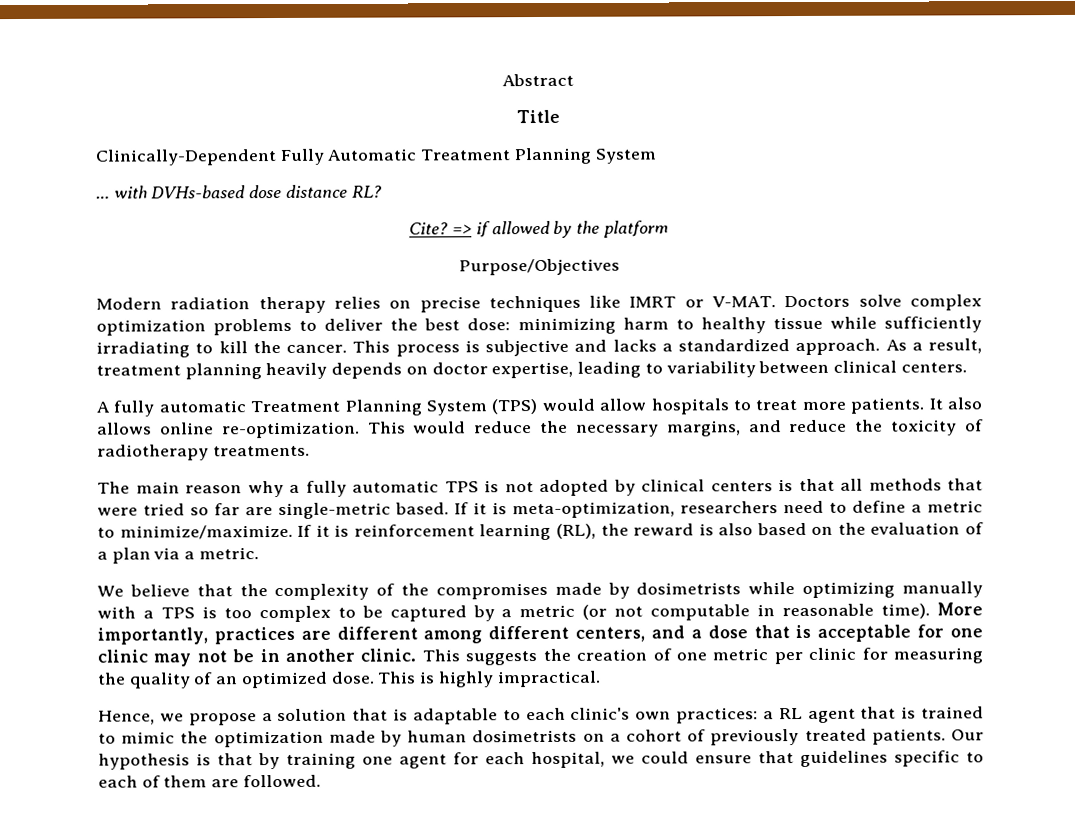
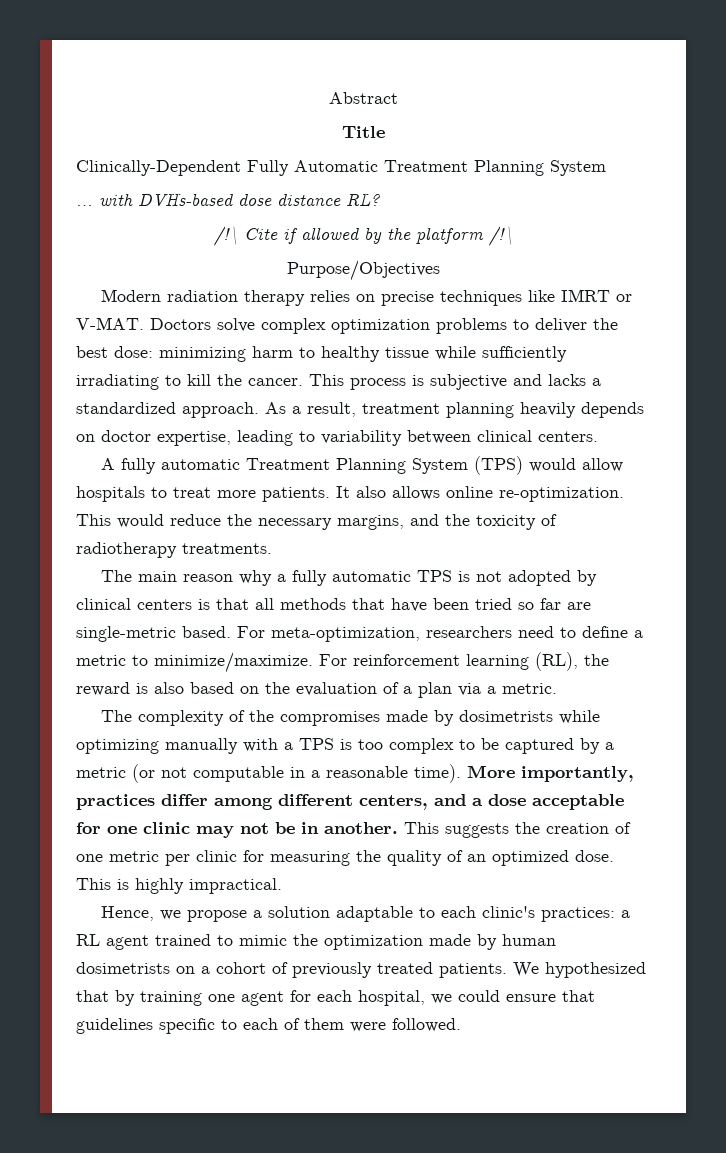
[409,222,473,235] Cite? => -> [213,226,278,246] /!\ Cite
(669, 229) none -> [488,226,513,246] /!\
[789,419,848,433] reduce -> (439, 520) none
[97,507,138,516] were -> [391,598,469,612] have been
[454,502,507,515] If it is -> [237,626,265,638] For
[297,524,350,537] If it is -> [319,654,347,666] For
[97,584,268,597] We believe that the -> [101,710,133,722] The
(776, 610) none -> [311,770,320,778] a
[300,626,418,640] are different -> [161,794,208,806] differ
[753,624,812,639] that is -> (526, 800) none
[285,648,417,662] another clinic. -> [324,822,398,834] another.
[352,708,409,721] that is -> (331, 912) none
[635,711,672,720] own -> (536, 912) none
[860,706,917,719] that is -> (149, 942) none
[951,729,985,741] [98,753,211,770] Our hypothesis is -> [513,962,646,978] We hypothesized
[211,779,240,788] are -> [350,1022,386,1032] were

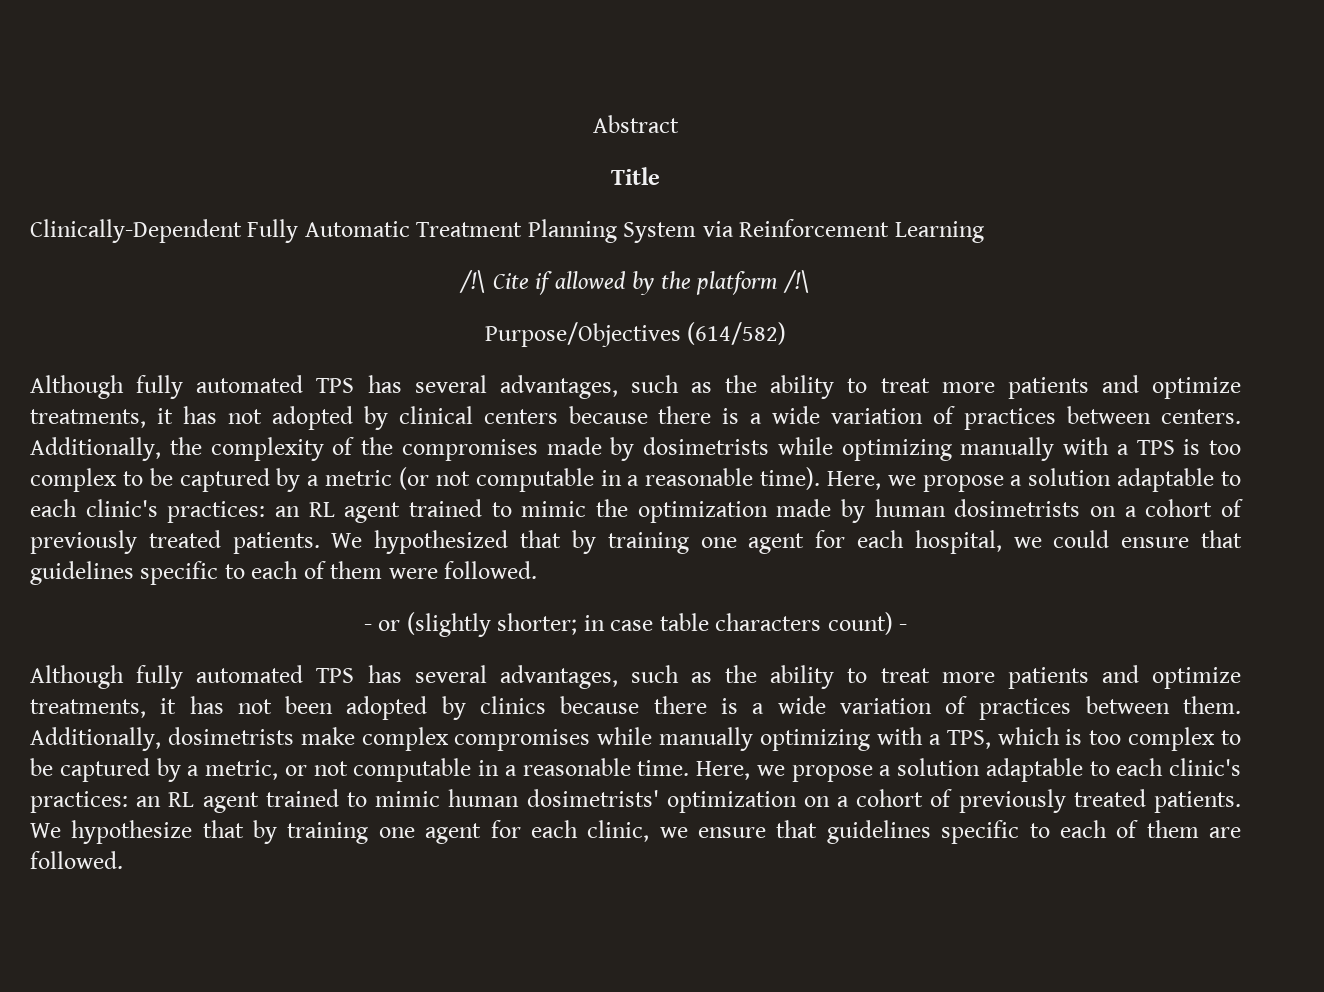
[76,193,380,207] // … with DVHs-based dose distance RL? -> [702,219,984,243] via Reinforcement Learning
[101,289,633,306] [76,317,618,334] [76,346,567,362] [76,374,601,390] [76,402,644,418] [76,430,598,446] [101,456,624,475] [76,486,624,502] [76,514,557,530] [76,542,272,558] [101,570,471,586] // Modern radiation therapy relies on precise techniques like IMRT or V-MAT. Doctors solve complex optimization problems to deliver the best dose: minimizing harm to healthy tissue while sufficiently irradiating to kill the cancer. This process is subjective and lacks a standardized approach. As a result, treatment planning heavily depends on doctor expertise, leading to variability between clinical centers. // A fully automatic Treatment Planning System (TPS) would allow hospitals to treat more patients. It also allows online re-optimization. This would reduce the necessary margins, and the toxicity of radiotherapy treatments. // The main reason why a fully automatic TPS is -> [687,322,787,345] [30,375,1241,399] [30,406,217,428] (614/582) // Although fully automated TPS has several advantages, such as the ability to treat more patients and optimize treatments, it has
[198,598,591,612] [76,626,643,642] [76,652,609,673] [76,682,557,698] [101,710,133,722] is that all methods that have been tried so far are single-metric based. For meta-optimization, researchers need to define a metric to minimize/maximize. For reinforcement learning (RL), the reward is also based on the evaluation of a plan via a metric. // The -> [568,406,1242,430] [30,437,202,461] because there is a wide variation of practices between centers. Additionally, the
[467,765,634,782] [76,794,624,810] [76,822,631,838] [76,850,614,866] [76,878,282,894] [101,906,631,922] More importantly, practices differ among different centers, and a dose acceptable for one clinic may not be in another. This suggests the creation of one metric per clinic for measuring the quality of an optimized dose. This is highly impractical. // Hence, we propose a solution adaptable to each clinic's practices: a -> [826,468,1241,492] [30,499,300,523] Here, we propose a solution adaptable to each clinic's practices: an
(461, 1025) none -> [363,612,908,637] [30,665,1241,689] [30,696,1241,720] [30,727,1241,751] [30,758,1241,782] [30,789,1241,813] [30,820,1241,844] [30,851,123,869] // - or (slightly shorter; in case table characters count) - // Although fully automated TPS has several advantages, such as the ability to treat more patients and optimize treatments, it has not been adopted by clinics because there is a wide variation of practices between them. Additionally, dosimetrists make complex compromises while manually optimizing with a TPS, which is too complex to be captured by a metric, or not computable in a reasonable time. Here, we propose a solution adaptable to each clinic's practices: an RL agent trained to mimic human dosimetrists' optimization on a cohort of previously treated patients. We hypothesize that by training one agent for each clinic, we ensure that guidelines specific to each of them are followed.

